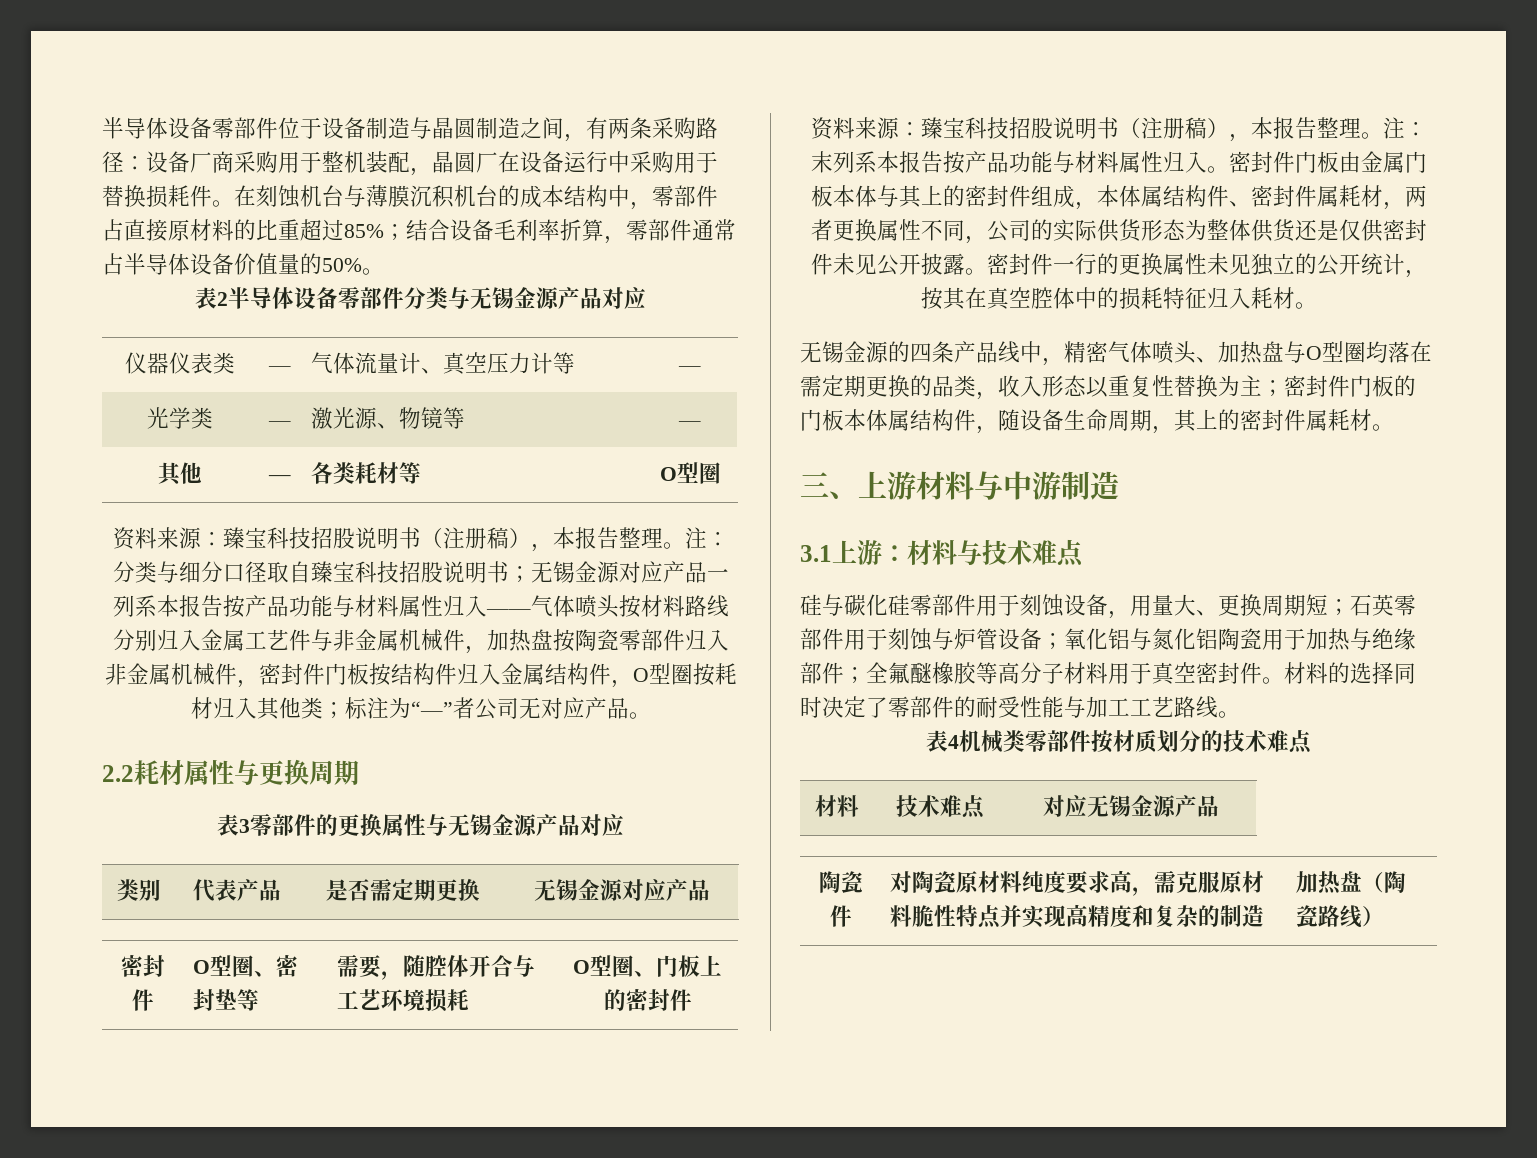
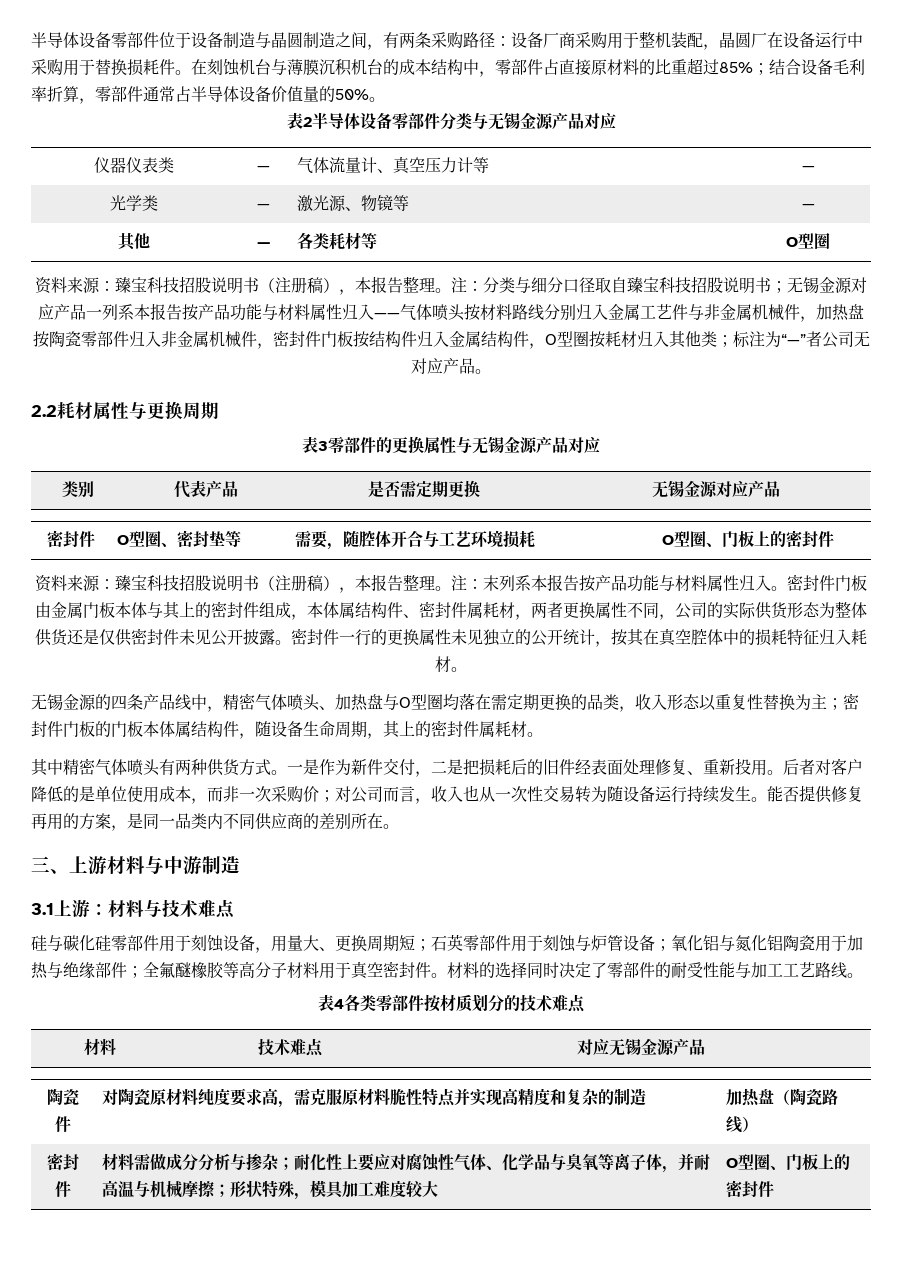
(1394, 427) none -> [31,758,863,777] [31,785,863,804] [31,813,399,831] // 其中精密气体喷头有两种供货方式。一是作为新件交付，二是把损耗后的旧件经表面处理修复、重新投用。后者对客户降低的是单位使用成本，而非一次采购价；对公司而言，收入也从一次性交易转为随设备运行持续发生。能否提供修复再用的方案，是同一品类内不同供应商的差别所在。
[959,730,1003,753] 机械 -> [344,994,360,1011] 各
(1385, 916) none -> [47,1153,79,1171] [55,1181,71,1197] [102,1153,711,1173] [102,1180,439,1200] [726,1154,851,1171] [726,1180,775,1198] // 密封件 | 材料需做成分分析与掺杂；耐化性上要应对腐蚀性气体、化学品与臭氧等离子体，并耐高温与机械摩擦；形状特殊，模具加工难度较大 | O型圈、门板上的密封件

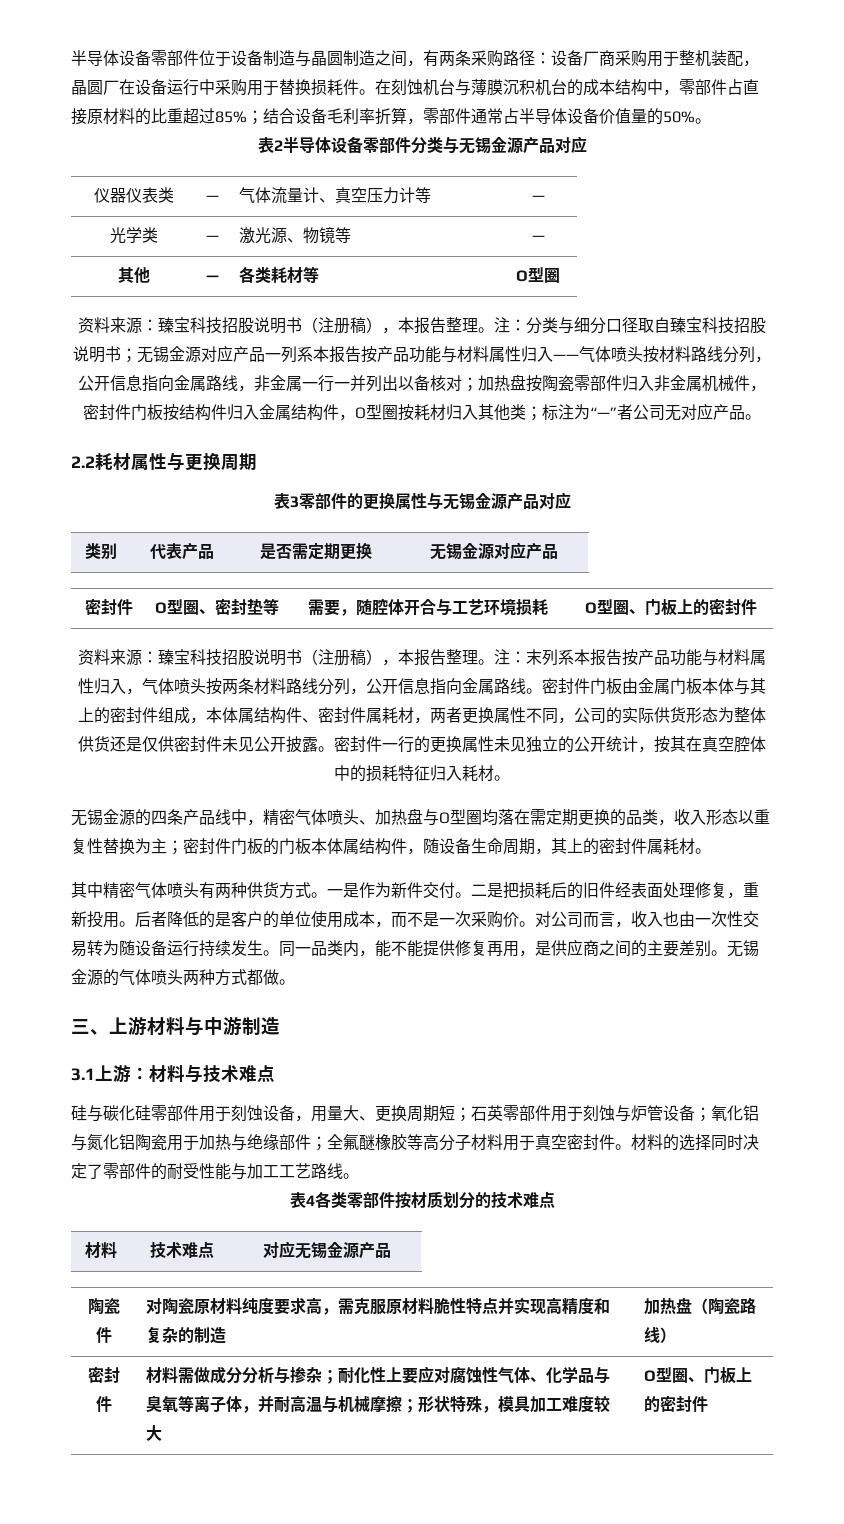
[560,304,816,322] 别归入金属工艺件与非金属机械件， -> [739,346,771,363] [78,375,478,392] 列，公开信息指向金属路线，非金属一行一并列出以备核对；
(771, 583) none -> [126,678,526,695] ，气体喷头按两条材料路线分列，公开信息指向金属路线
[415,771,431,777] ， -> [455,892,471,898] 。
[687,771,703,775] 、 -> [727,892,743,899] ，
[815,758,863,775] 对客户 -> (167, 919) none
(95, 794) none -> [231,911,279,928] 客户的
[223,786,239,802] 非 -> [407,912,439,927] 不是
[319,790,335,802] ； -> [519,921,535,927] 。
[479,786,495,802] 从 -> [679,911,695,927] 由
[767,785,863,803] [31,813,383,831] 能否提供修复再用的方案，是同一品类内不同供应商的差别所在 -> [279,939,759,957] [71,969,279,986] 同一品类内，能不能提供修复再用，是供应商之间的主要差别。无锡金源的气体喷头两种方式都做

